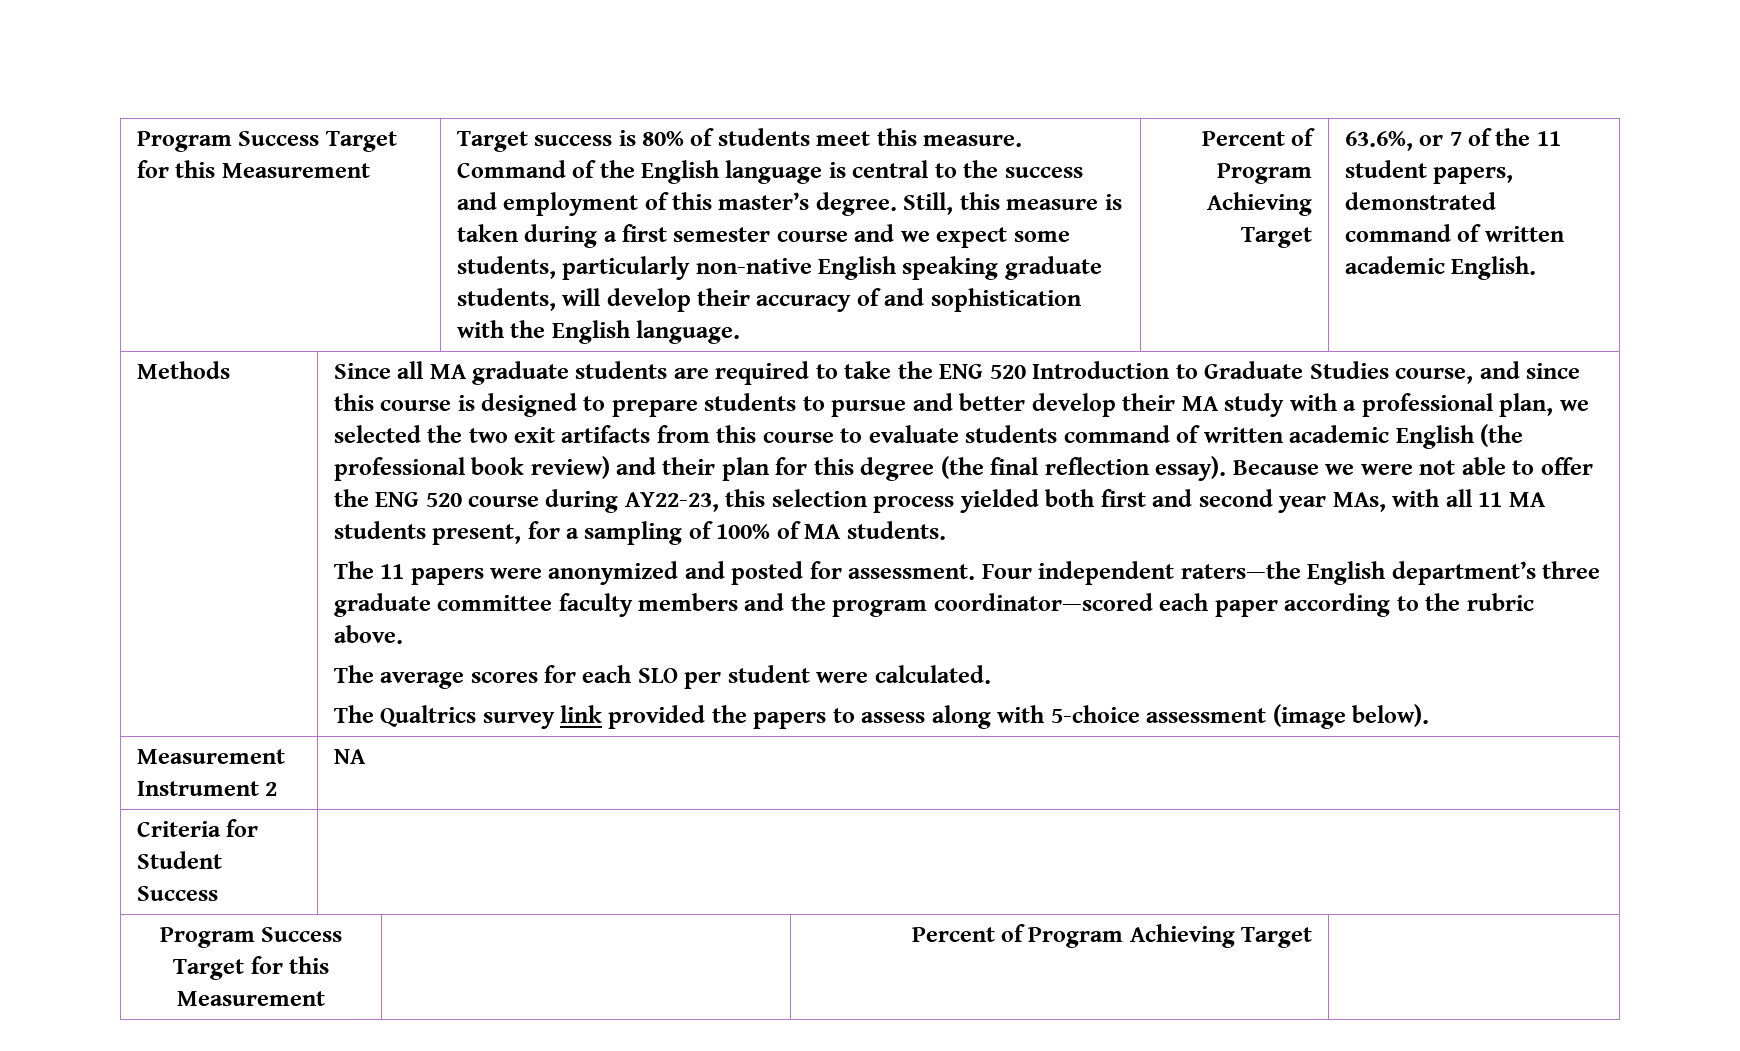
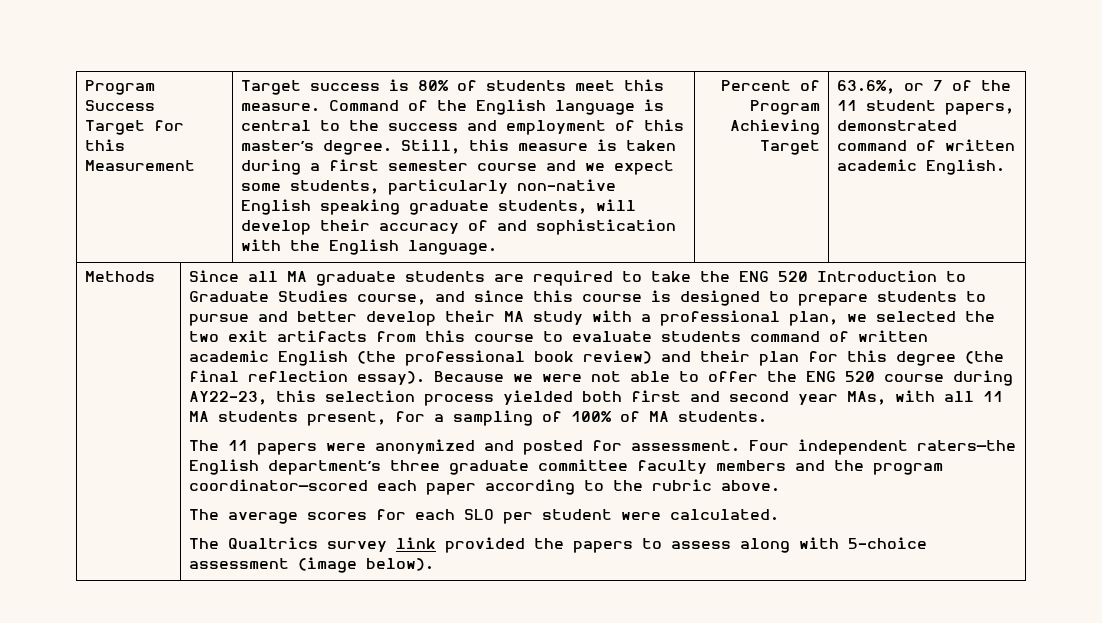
[136,749,285,764] [136,781,278,796] [333,749,366,764] [136,819,259,837] [136,851,222,869] [136,886,218,901] [159,927,343,948] [173,956,329,980] [177,991,325,1006] [911,924,1313,948] // Measurement Instrument 2 | NA // Criteria for Student Success | // Program Success Target for this Measurement | | Percent of Program Achieving Target | -> (435, 564) none

